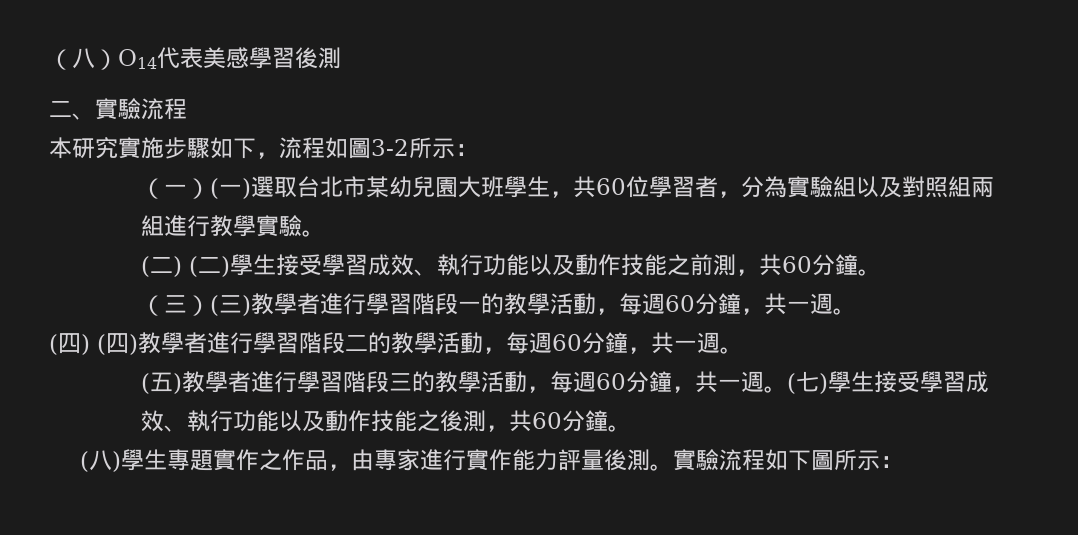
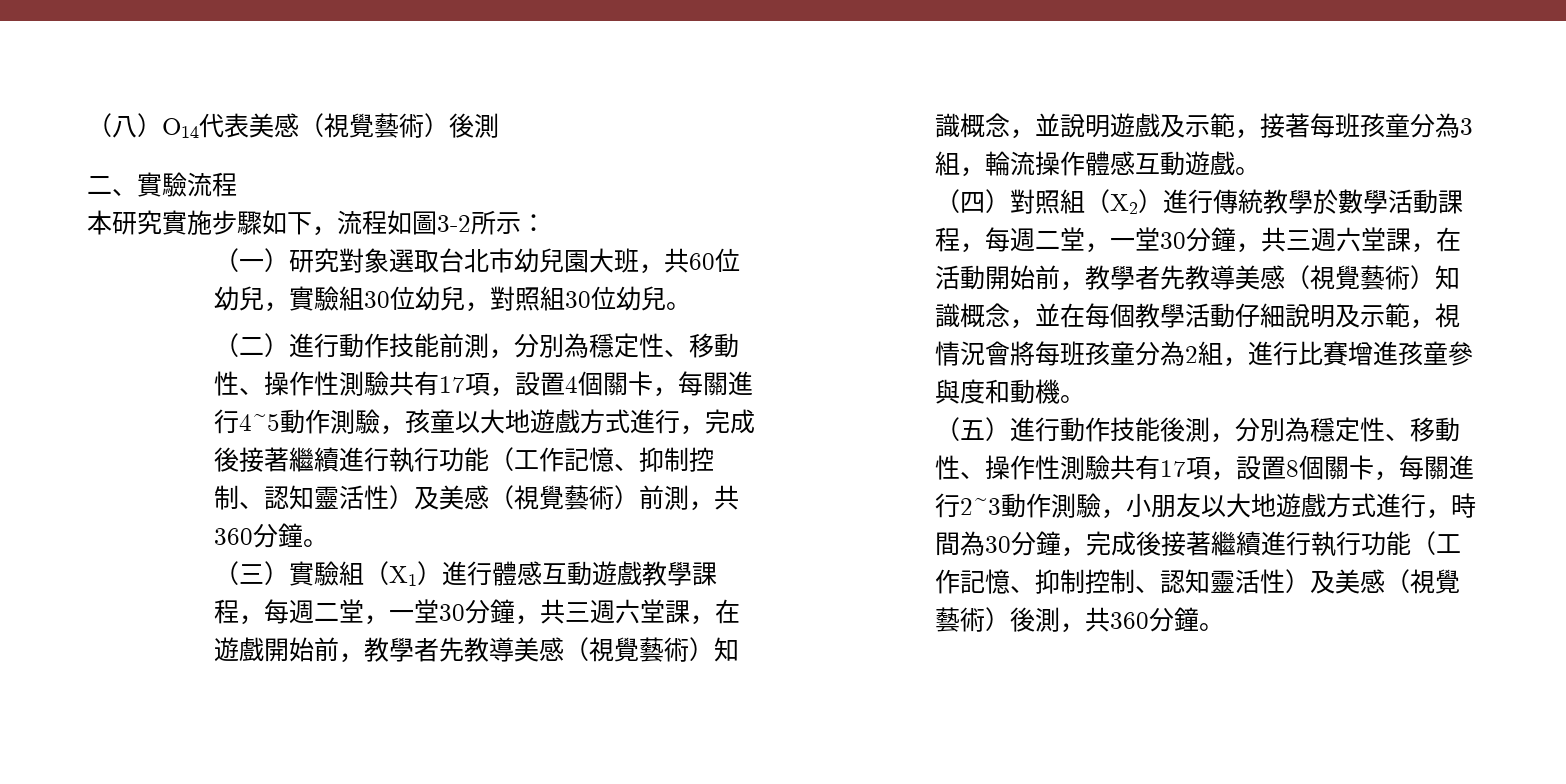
[249,47,295,69] 學習 -> [299,113,449,138] （視覺藝術）
[210,178,252,199] (一) -> [289,248,390,273] 研究對象
[366,176,390,198] 某 -> (515, 260) none
[504,176,551,198] 學生 -> (640, 260) none
[649,176,995,198] [141,215,326,237] [141,254,691,277] 學習者，分為實驗組以及對照組兩組進行教學實驗。 // (二) (二)學生接受學習成效、執行功能以及動作技能之 -> [214,286,692,312] [214,333,740,359] [214,371,754,397] [214,409,756,435] [214,447,715,473] [214,485,640,510] 幼兒，實驗組30位幼兒，對照組30位幼兒。 // （二）進行動作技能前測，分別為穩定性、移動性、操作性測驗共有17項，設置4個關卡，每關進行4~5動作測驗，孩童以大地遊戲方式進行，完成後接著繼續進行執行功能（工作記憶、抑制控制、認知靈活性）及美感（視覺藝術）
[782,256,813,273] 60 -> [214,528,254,545] 360
[210,293,857,316] [49,332,743,355] [141,371,990,394] [141,410,441,432] (三)教學者進行學習階段一的教學活動，每週60分鐘，共一週。 // (四) (四)教學者進行學習階段二的教學活動，每週60分鐘，共一週。 // (五)教學者進行學習階段三的教學活動，每週60分鐘，共一週。(七)學生接受學習成效、執行功能以及動作技能之 -> [289,561,718,586] [214,599,741,625] [214,637,740,663] [935,113,1474,139] [935,151,1261,177] [935,189,1464,214] [935,227,1462,253] [935,265,1461,291] [935,303,1461,329] [935,341,1474,367] [935,379,1086,404] [935,417,1461,443] [935,455,1475,481] [935,493,1477,519] [935,531,1462,557] [935,569,1461,594] [935,607,1011,632] 實驗組（X1）進行體感互動遊戲教學課程，每週二堂，一堂30分鐘，共三週六堂課，在遊戲開始前，教學者先教導美感（視覺藝術）知識概念，並說明遊戲及示範，接著每班孩童分為3組，輪流操作體感互動遊戲。 // （四）對照組（X2）進行傳統教學於數學活動課程，每週二堂，一堂30分鐘，共三週六堂課，在活動開始前，教學者先教導美感（視覺藝術）知識概念，並在每個教學活動仔細說明及示範，視情況會將每班孩童分為2組，進行比賽增進孩童參與度和動機。 // （五）進行動作技能後測，分別為穩定性、移動性、操作性測驗共有17項，設置8個關卡，每關進行2~3動作測驗，小朋友以大地遊戲方式進行，時間為30分鐘，完成後接著繼續進行執行功能（工作記憶、抑制控制、認知靈活性）及美感（視覺藝術）
[532,410,632,432] [79,449,903,472] 60分鐘。 // (八)學生專題實作之作品，由專家進行實作能力評量後測。實驗流程如下圖所示： -> [1110,607,1225,632] 360分鐘。

